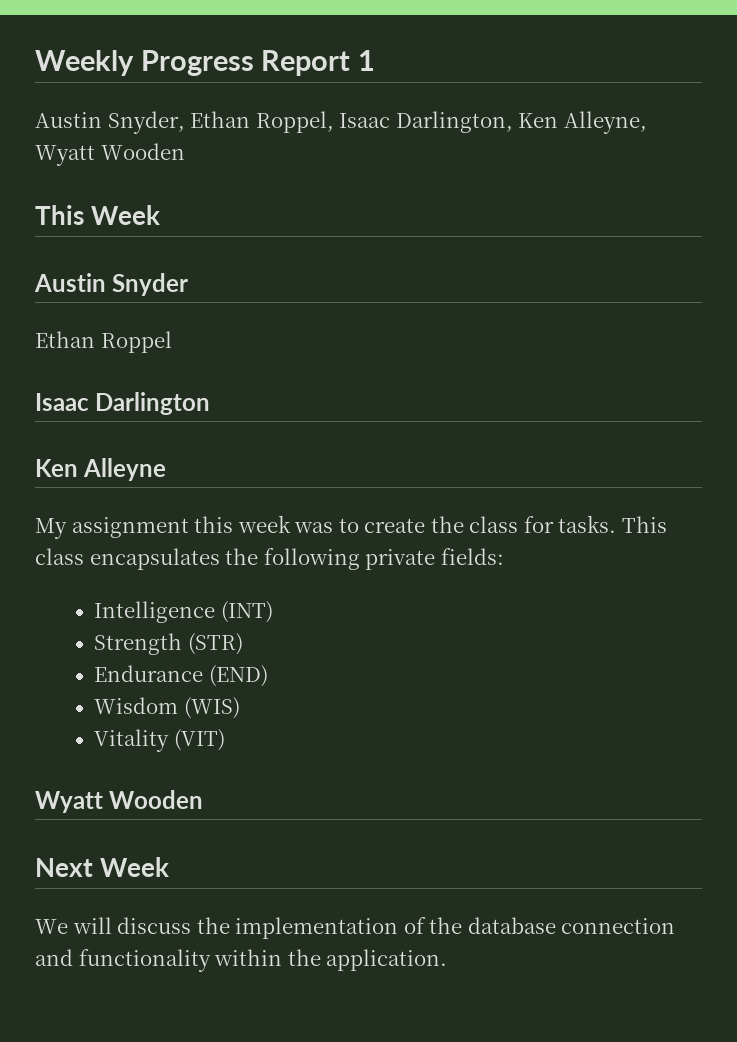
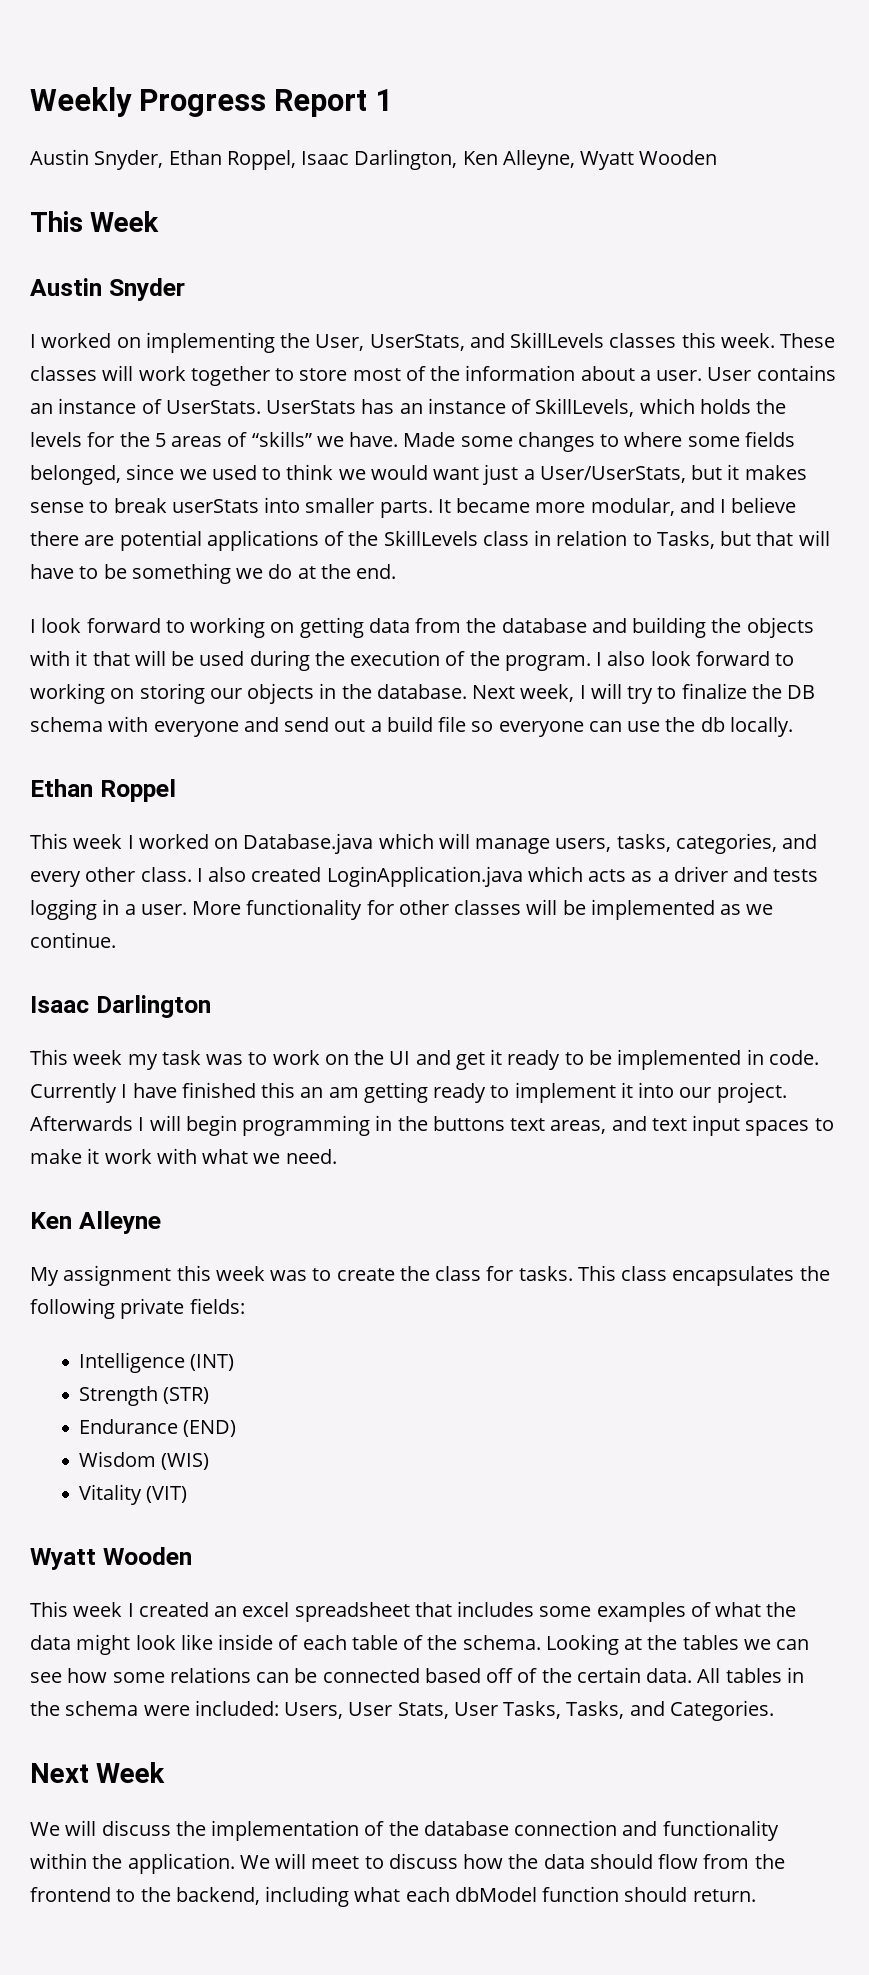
[35,331,172,353] [35,392,211,415] Ethan Roppel // Isaac Darlington -> [30,332,836,353] [30,365,836,386] [30,398,787,417] [30,431,795,452] [30,464,807,485] [30,497,797,518] [30,530,830,551] [30,563,397,584] [30,617,814,638] [30,650,795,671] [30,683,816,704] [30,716,793,737] [30,779,176,802] [30,833,818,854] [30,866,819,887] [30,899,774,920] [30,932,116,948] [30,995,211,1018] [30,1049,819,1070] [30,1082,787,1103] [30,1115,834,1136] [30,1148,337,1164] I worked on implementing the User, UserStats, and SkillLevels classes this week. These classes will work together to store most of the information about a user. User contains an instance of UserStats. UserStats has an instance of SkillLevels, which holds the levels for the 5 areas of “skills” we have. Made some changes to where some fields belonged, since we used to think we would want just a User/UserStats, but it makes sense to break userStats into smaller parts. It became more modular, and I believe there are potential applications of the SkillLevels class in relation to Tasks, but that will have to be something we do at the end. // I look forward to working on getting data from the database and building the objects with it that will be used during the execution of the program. I also look forward to working on storing our objects in the database. Next week, I will try to finalize the DB schema with everyone and send out a build file so everyone can use the db locally. // Ethan Roppel // This week I worked on Database.java which will manage users, tasks, categories, and every other class. I also created LoginApplication.java which acts as a driver and tests logging in a user. More functionality for other classes will be implemented as we continue. // Isaac Darlington // This week my task was to work on the UI and get it ready to be implemented in code. Currently I have finished this an am getting ready to implement it into our project. Afterwards I will begin programming in the buttons text areas, and text input spaces to make it work with what we need.
(204, 799) none -> [30,1601,797,1622] [30,1634,810,1655] [30,1667,804,1683] [30,1700,774,1721] // This week I created an excel spreadsheet that includes some examples of what the data might look like inside of each table of the schema. Looking at the tables we can see how some relations can be connected based off of the certain data. All tables in the schema were included: Users, User Stats, User Tasks, Tasks, and Categories.
(448, 960) none -> [239,1853,785,1869] [30,1886,756,1907] We will meet to discuss how the data should flow from the frontend to the backend, including what each dbModel function should return.

